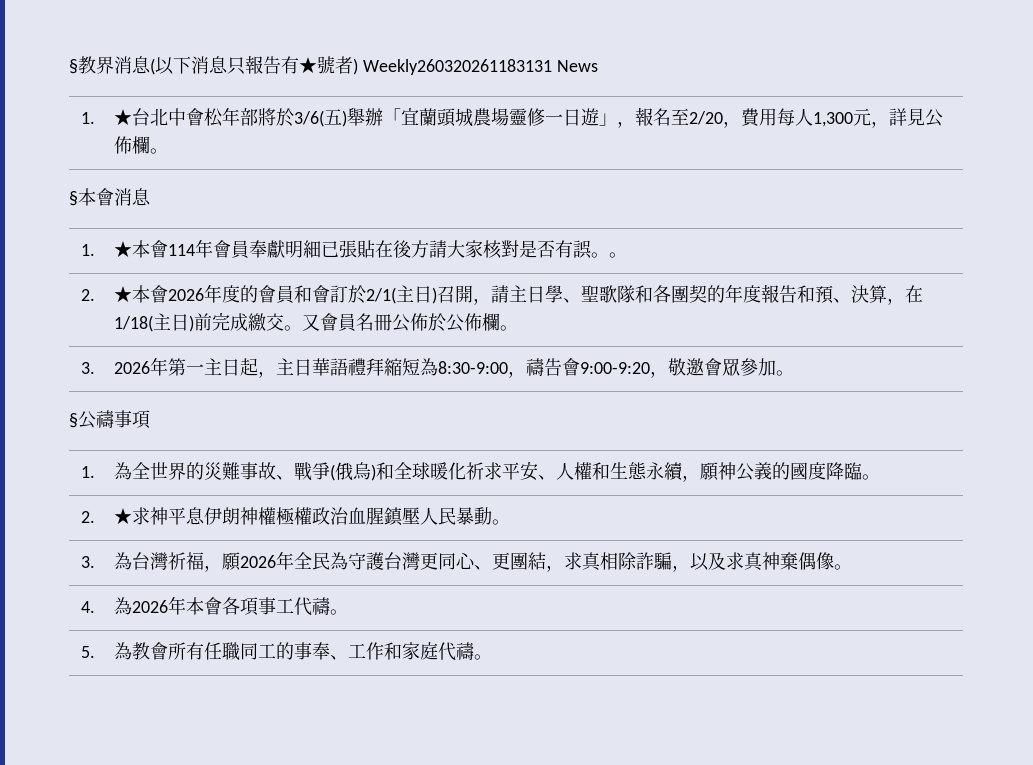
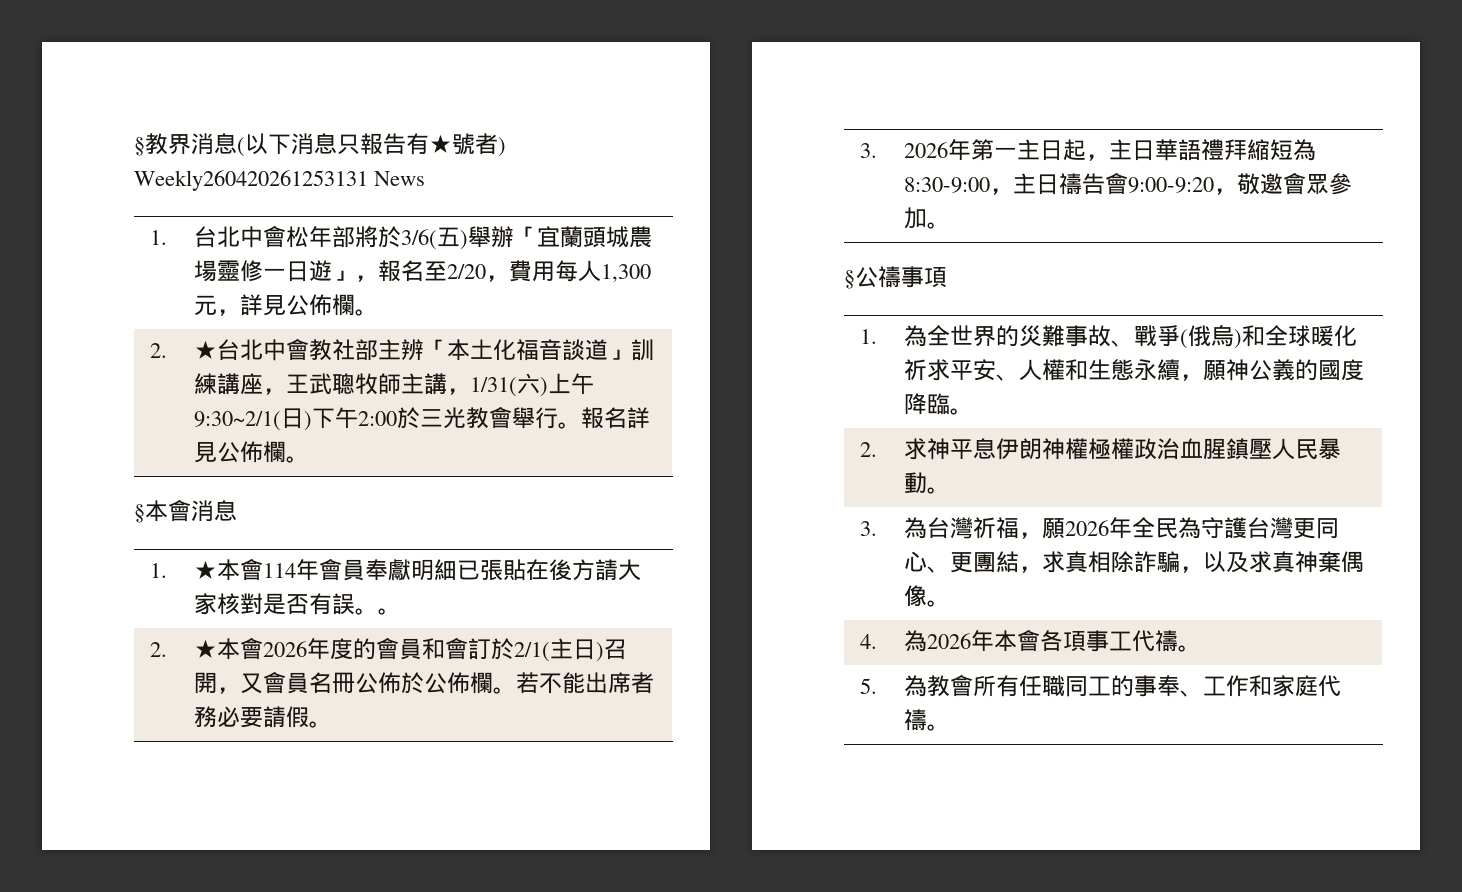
[362,59,552,75] Weekly260320261183131 -> [134,170,368,191] Weekly260420261253131
[114,109,133,125] ★ -> (167, 237) none
(169, 151) none -> [149,343,167,358] [194,339,655,361] [194,373,595,397] [194,407,651,431] [194,441,310,463] // 2. | ★台北中會教社部主辨「本土化福音談道」訓練講座，王武聰牧師主講，1/31(六)上午9:30~2/1(日)下午2:00於三光教會舉行。報名詳見公佈欄。
[491,284,924,305] [114,312,303,332] 請主日學、聖歌隊和各團契的年度報告和預、決算，在1/18(主日)前完成繳交。 -> (241, 690) none
(519, 328) none -> [516,672,655,694] [194,706,333,728] 若不能出席者務必要請假。
(527, 374) none -> [1013,173,1060,195] 主日
[114,508,133,524] ★ -> (877, 449) none

